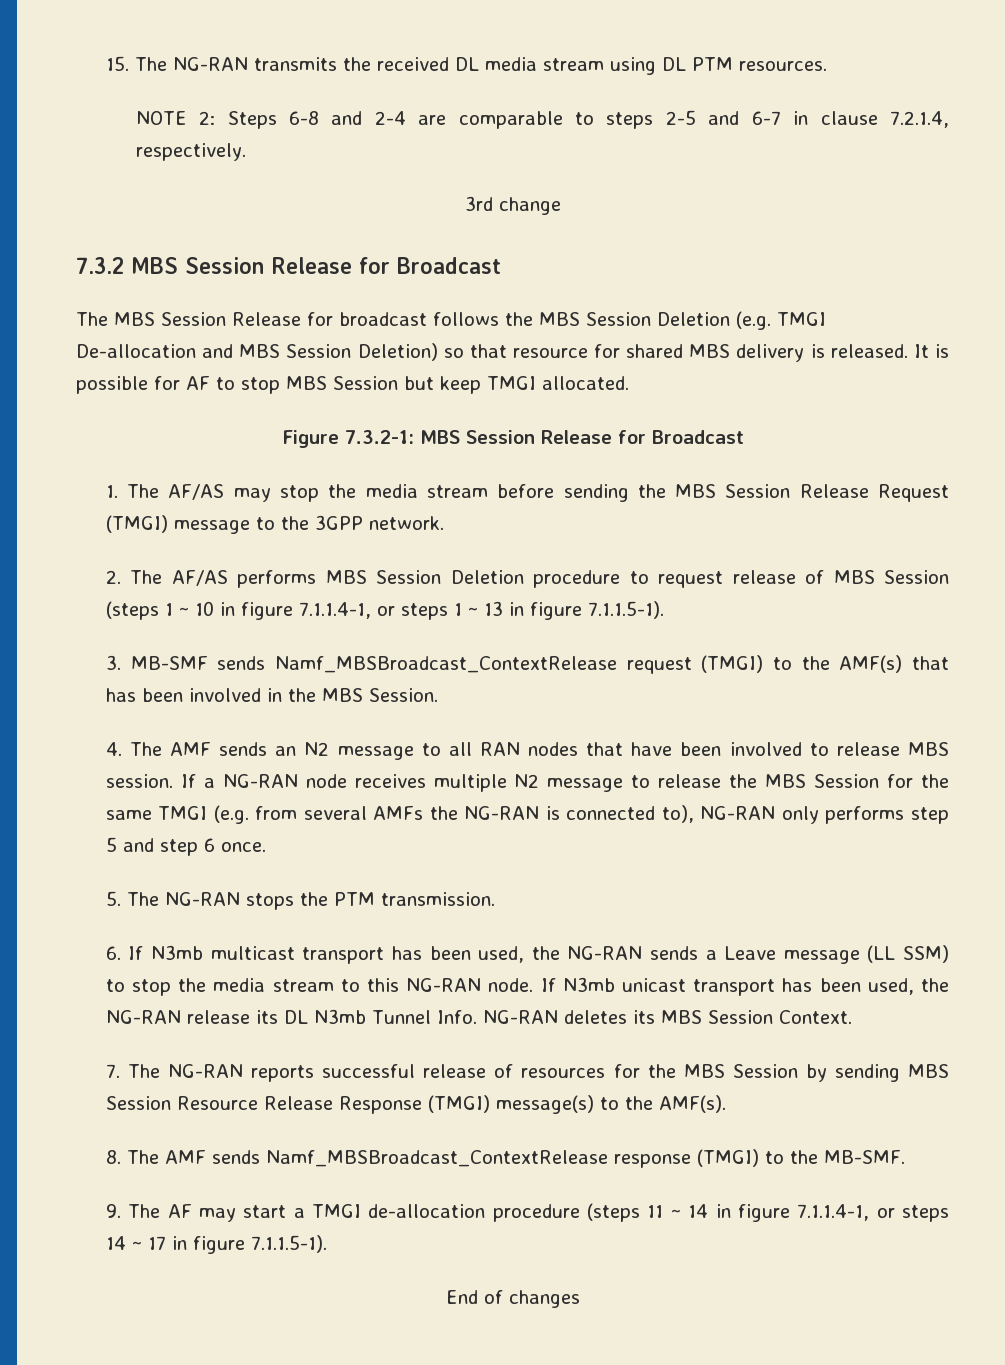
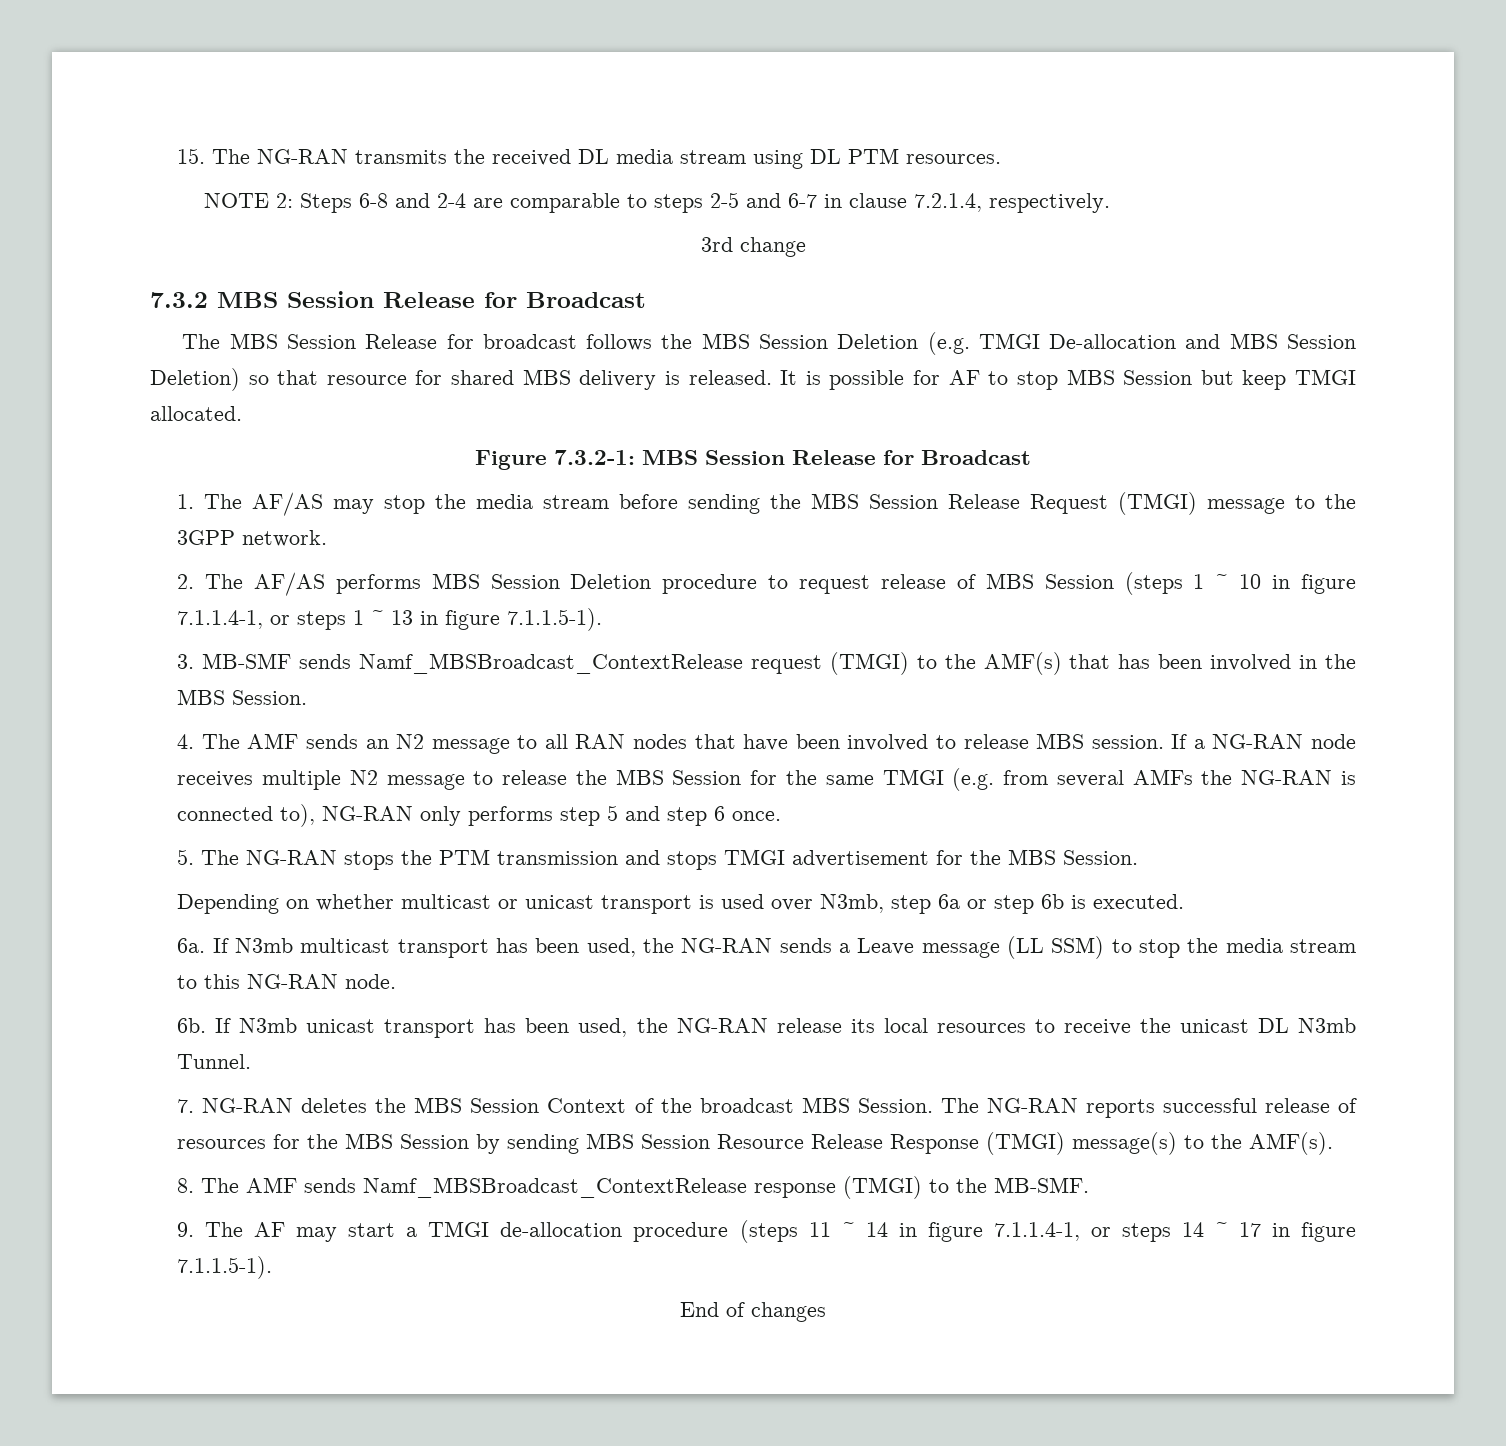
[380,892,495,906] [105,946,121,960] transmission. // 6. -> [497,849,1139,870] [177,894,1185,914] [177,938,206,953] transmission and stops TMGI advertisement for the MBS Session. // Depending on whether multicast or unicast transport is used over N3mb, step 6a or step 6b is executed. // 6a.
(534, 985) none -> [177,1018,207,1033] // 6b.
[283,1009,477,1024] DL N3mb Tunnel Info. -> [883,1018,1356,1035] [177,1054,252,1069] [177,1099,195,1113] local resources to receive the unicast DL N3mb Tunnel. // 7.
[632,1010,852,1024] [105,1064,120,1078] its MBS Session Context. // 7. -> [375,1097,933,1113] the MBS Session Context of the broadcast MBS Session.

